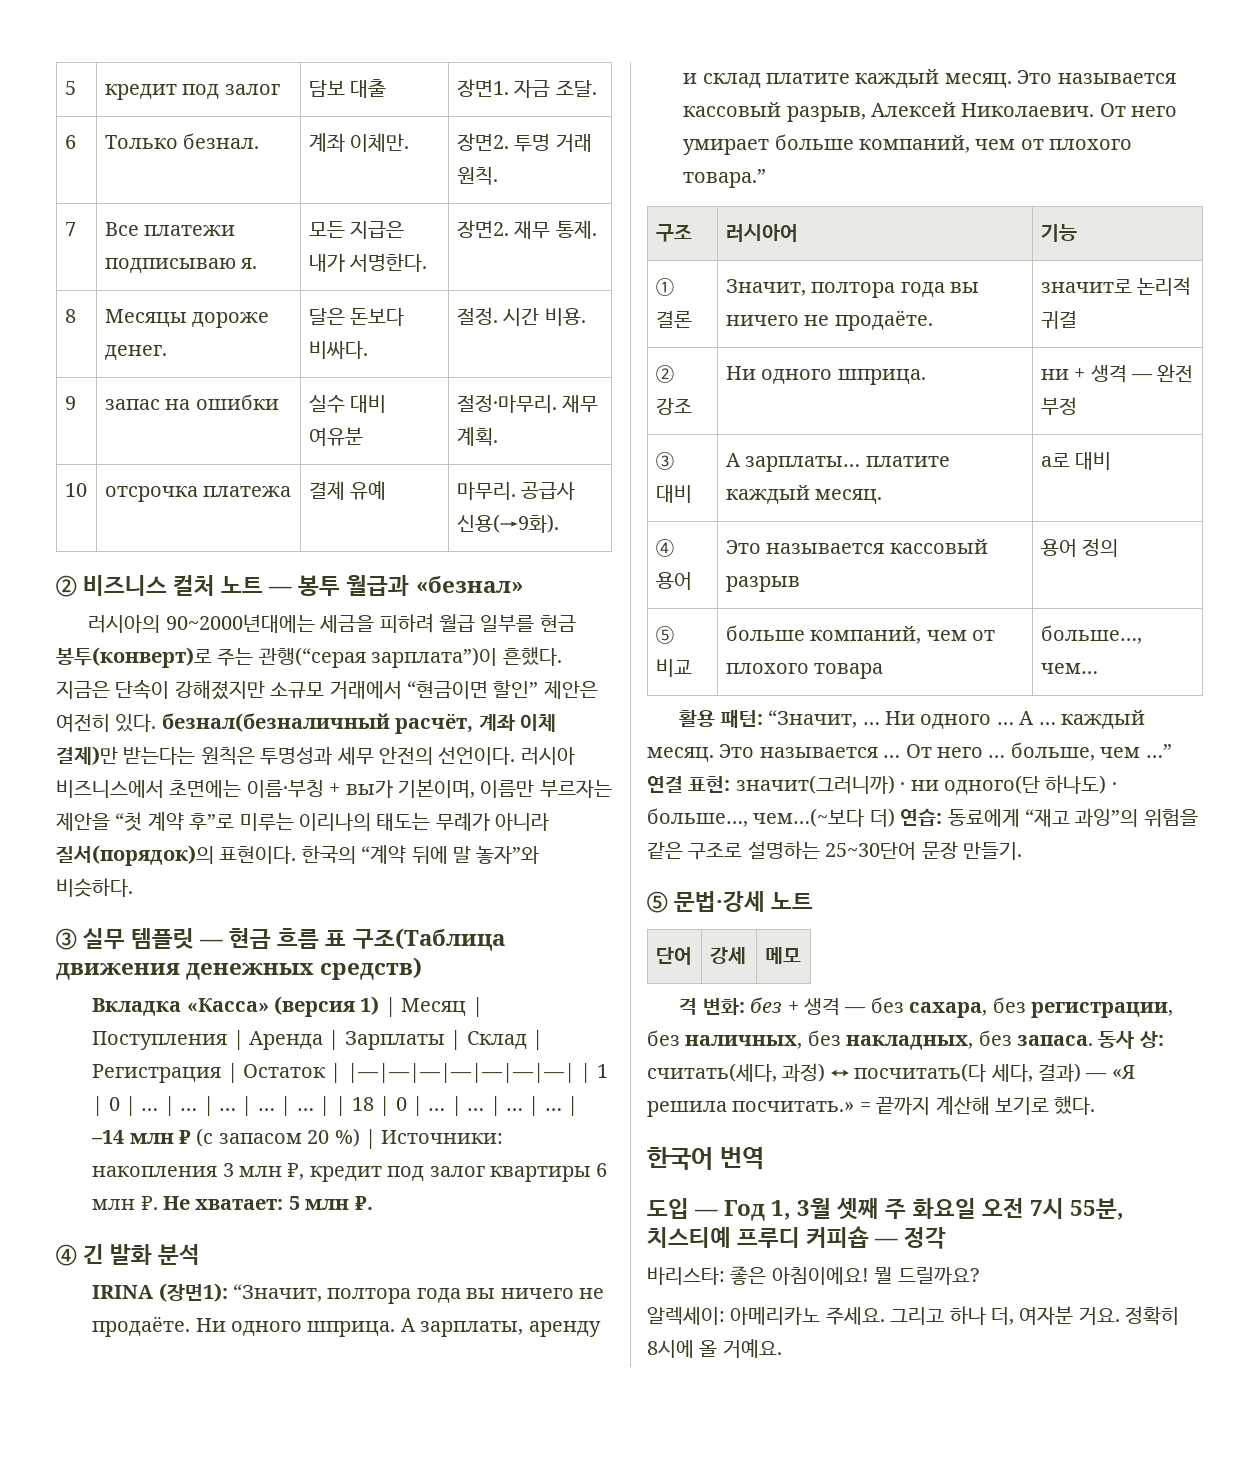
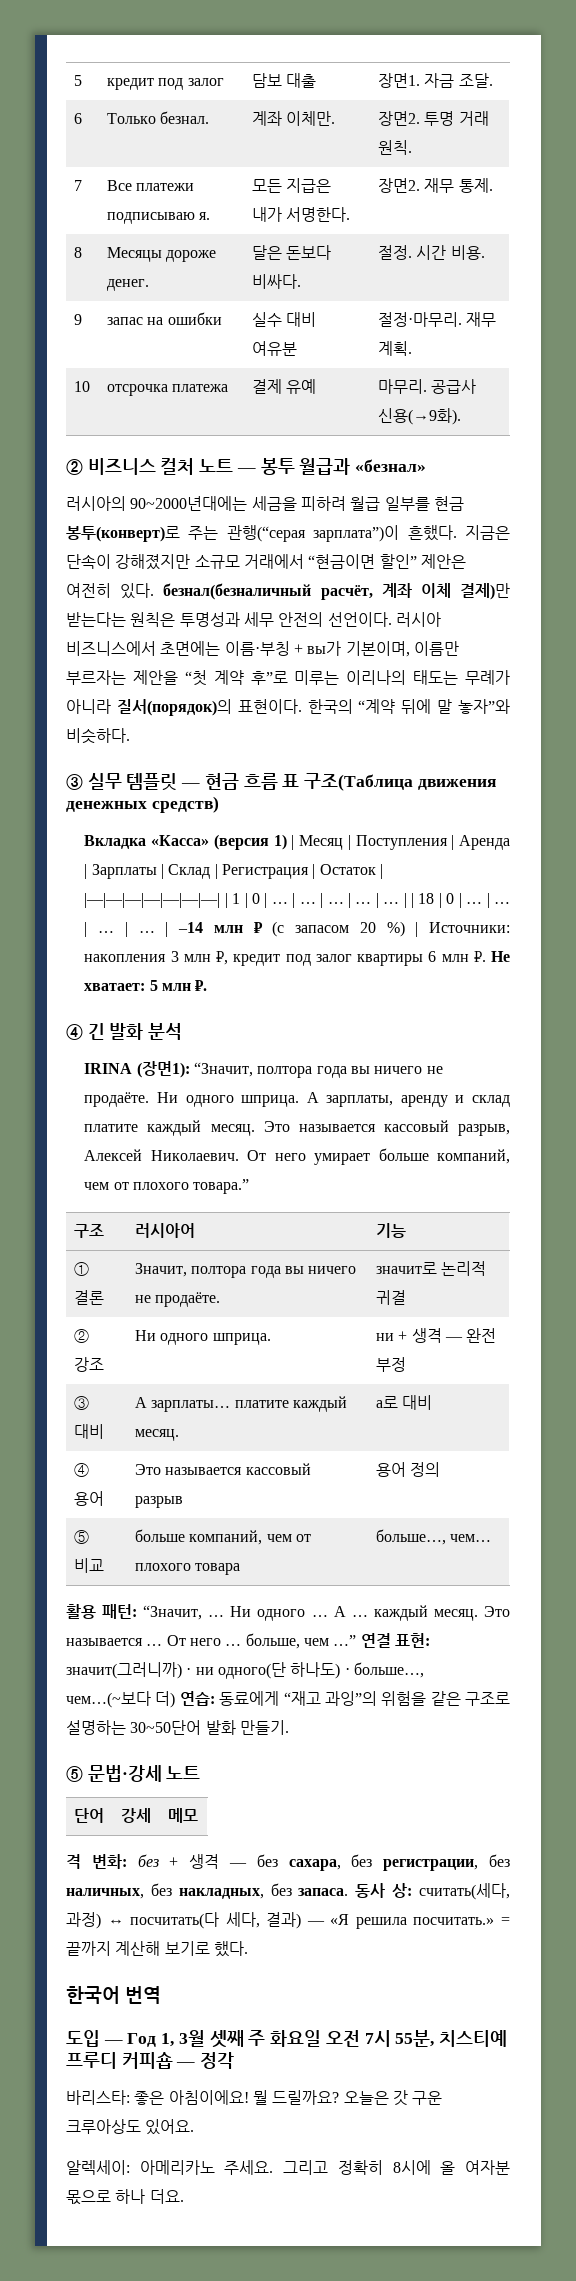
[825,841,958,860] 25~30단어 문장 -> [130,1720,236,1735] 30~50단어 발화
(979, 1276) none -> [343,2090,443,2106] [66,2119,195,2135] 오늘은 갓 구운 크루아상도 있어요.
[949,1306,1180,1325] [647,1339,782,1358] 하나 더, 여자분 거요. 정확히 8시에 올 거예요. -> [337,2160,511,2175] [66,2189,184,2205] 정확히 8시에 올 여자분 몫으로 하나 더요.

